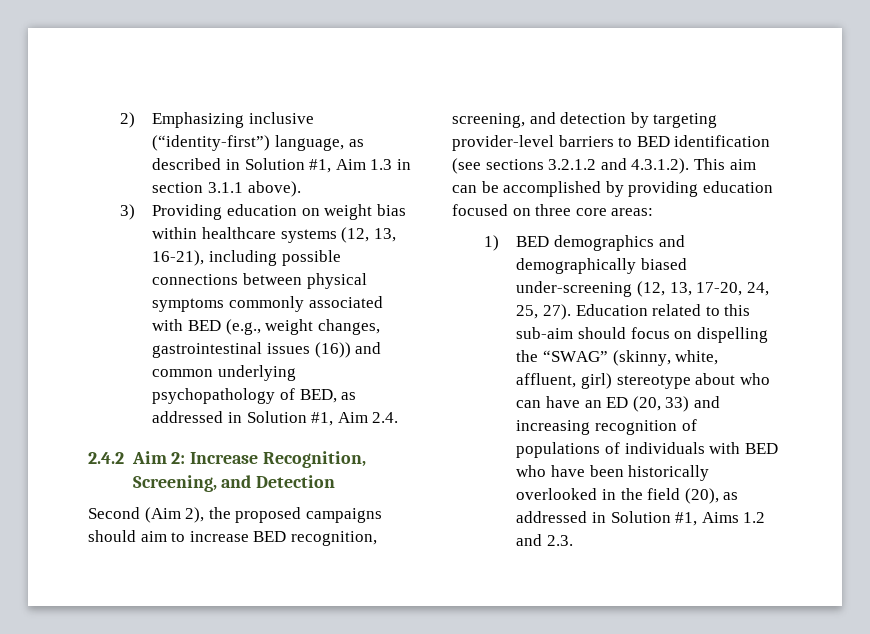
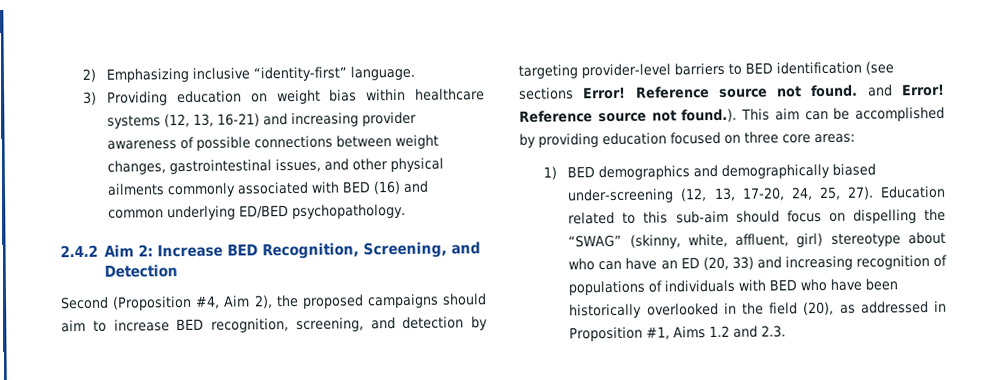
[152,135,364,151] [152,158,411,173] [152,181,301,197] (“identity-first”) language, as described in Solution #1, Aim 1.3 in section 3.1.1 above). -> [253,65,416,82] “identity-first” language.
[152,250,341,266] [152,273,367,289] [152,296,383,312] [152,319,380,335] [152,342,382,358] [152,365,297,381] [152,388,357,404] [152,411,399,426] 16-21), including possible connections between physical symptoms commonly associated with BED (e.g., weight changes, gastrointestinal issues (16)) and common underlying psychopathology of BED, as addressed in Solution #1, Aim 2.4. -> [217,111,418,127] [107,134,440,151] [107,157,445,175] [107,180,430,198] [108,203,407,221] 16-21) and increasing provider awareness of possible connections between weight changes, gastrointestinal issues, and other physical ailments commonly associated with BED (16) and common underlying ED/BED psychopathology.
(259, 458) none -> [226,244,258,256] BED
[144,507,181,523] (Aim -> [112,295,251,311] (Proposition #4, Aim
[548,158,690,174] 3.2.1.2 and 4.3.1.2). -> [583,83,945,100] [519,108,738,123] Error! Reference source not found. and Error! Reference source not found.).
[610,511,671,523] Solution -> [569,326,644,342] Proposition

